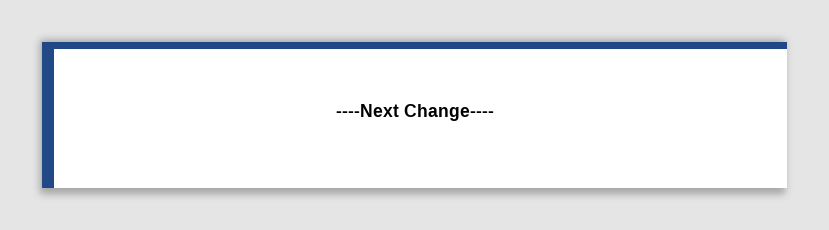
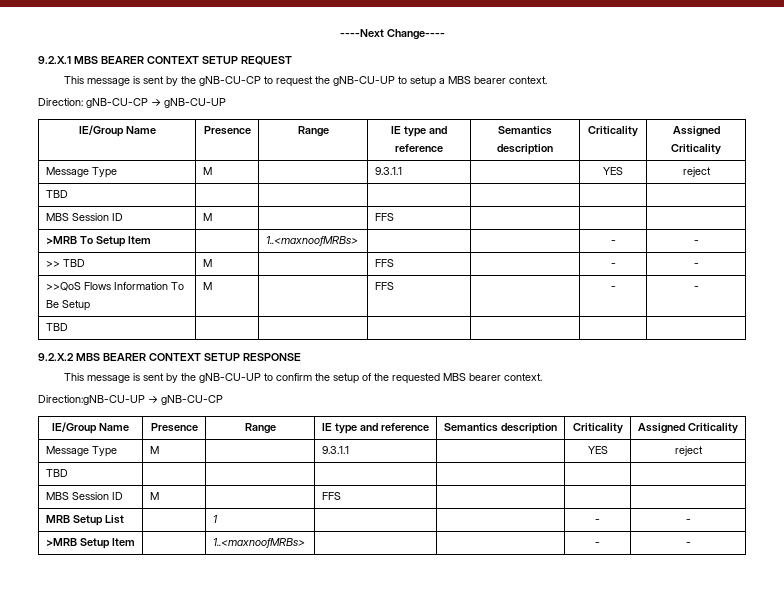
(494, 112) none -> [38,56,292,65] [64,76,548,87] [38,98,226,108] [78,125,156,137] [203,126,251,135] [297,126,329,137] [391,126,447,137] [395,144,443,152] [498,126,552,135] [497,144,553,155] [588,126,638,137] [672,126,720,137] [671,144,721,155] [45,167,117,178] [202,167,212,175] [374,167,402,175] [603,167,623,175] [682,167,711,177] [45,190,68,198] [45,213,123,221] [202,213,212,221] [374,213,394,221] [45,236,151,247] [265,236,358,246] [610,240,616,244] [693,240,699,244] [45,259,85,267] [202,259,212,267] [374,259,394,267] [610,263,616,267] [693,263,699,267] [45,282,184,291] [45,300,90,311] [202,282,212,290] [374,282,394,290] [610,286,616,290] [693,286,699,290] [45,323,68,331] [38,353,301,361] [64,373,543,384] [38,395,223,405] [52,422,129,434] [150,423,198,432] [244,423,276,434] [322,423,429,434] [444,423,557,434] [572,423,623,434] [638,423,738,434] [45,446,117,457] [149,446,159,454] [321,446,349,454] [587,446,608,454] [674,446,703,456] [45,469,68,477] [45,492,123,500] [149,492,159,500] [321,492,341,500] [45,515,124,526] [212,515,218,523] [595,519,600,523] [685,519,691,523] [45,538,135,549] [212,538,305,548] [595,542,600,546] [685,542,691,546] // 9.2.X.1 MBS BEARER CONTEXT SETUP REQUEST // This message is sent by the gNB-CU-CP to request the gNB-CU-UP to setup a MBS bearer context. // Direction: gNB-CU-CP → gNB-CU-UP // IE/Group Name | Presence | Range | IE type and reference | Semantics description | Criticality | Assigned Criticality // Message Type | M | | 9.3.1.1 | | YES | reject // TBD | | | | | | // MBS Session ID | M | | FFS | | | // >MRB To Setup Item | | 1..<maxnoofMRBs> | | | - | - // >> TBD | M | | FFS | | - | - // >>QoS Flows Information To Be Setup | M | | FFS | | - | - // TBD | | | | | | // 9.2.X.2 MBS BEARER CONTEXT SETUP RESPONSE // This message is sent by the gNB-CU-UP to confirm the setup of the requested MBS bearer context. // Direction:gNB-CU-UP → gNB-CU-CP // IE/Group Name | Presence | Range | IE type and reference | Semantics description | Criticality | Assigned Criticality // Message Type | M | | 9.3.1.1 | | YES | reject // TBD | | | | | | // MBS Session ID | M | | FFS | | | // MRB Setup List | | 1 | | | - | - // >MRB Setup Item | | 1..<maxnoofMRBs> | | | - | -

